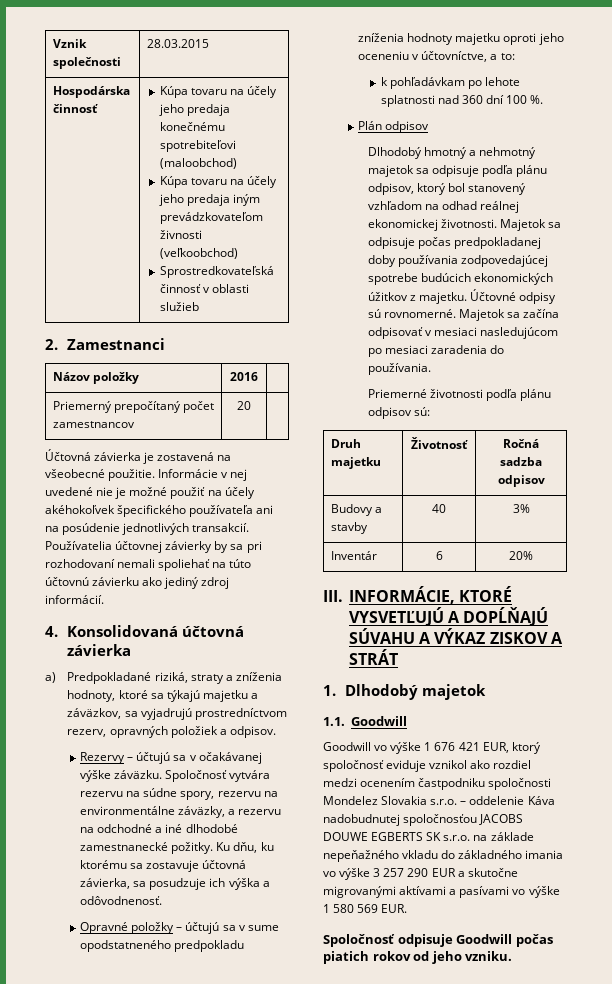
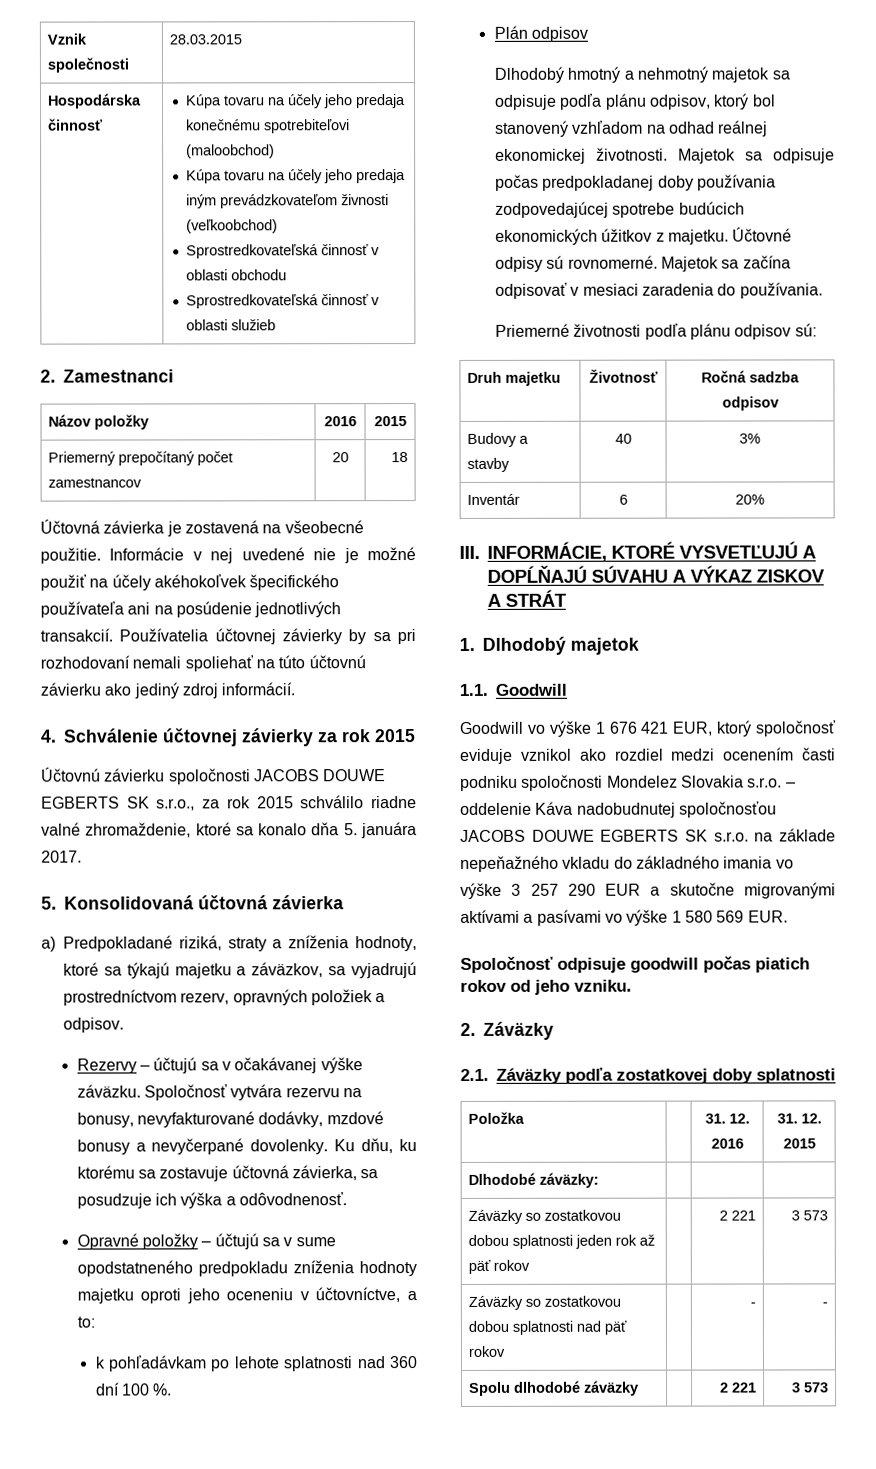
(238, 253) none -> [186,244,381,259] [186,269,288,281] // Sprostredkovateľská činnosť v oblasti obchodu
(258, 376) none -> [373,416,407,427] 2015
(251, 405) none -> [390,452,408,463] 18
(58, 631) none -> [63,728,416,747] [41,767,387,785] [41,795,417,811] [41,822,417,839] [41,850,82,863] [41,896,57,910] Schválenie účtovnej závierky za rok 2015 // Účtovnú závierku spoločnosti JACOBS DOUWE EGBERTS SK s.r.o., za rok 2015 schválilo riadne valné zhromaždenie, ktoré sa konalo dňa 5. januára 2017. // 5.
[143,788,278,800] [80,806,282,818] [80,824,238,833] [80,842,214,854] súdne spory, rezervu na environmentálne záväzky, a rezervu na odchodné a iné dlhodobé zamestnanecké požitky. -> [76,1111,384,1128] [76,1138,329,1155] bonusy, nevyfakturované dodávky, mzdové bonusy a nevyčerpané dovolenky.
[480,327,559,339] [367,345,428,357] nasledujúcom po mesiaci -> (639, 289) none
[418,778,486,790] častpodniku -> [802,747,836,761] [460,775,518,791] časti podniku
[456,934,513,944] Goodwill -> [630,957,699,973] goodwill
(513, 956) none -> [460,1021,554,1040] [460,1067,836,1084] [468,1111,526,1124] [704,1113,750,1124] [710,1138,744,1149] [776,1113,822,1124] [782,1138,816,1149] [468,1172,600,1188] [468,1209,622,1224] [468,1234,656,1249] [468,1259,531,1274] [718,1210,756,1221] [790,1210,828,1221] [468,1295,622,1310] [468,1320,628,1335] [468,1345,506,1357] [749,1302,756,1307] [821,1302,828,1307] [469,1380,640,1396] [719,1382,757,1393] [791,1382,829,1393] // 2. Záväzky // 2.1. Záväzky podľa zostatkovej doby splatnosti // Položka | | 31. 12. 2016 | 31. 12. 2015 // Dlhodobé záväzky: | | | // Záväzky so zostatkovou dobou splatnosti jeden rok až päť rokov | | 2 221 | 3 573 // Záväzky so zostatkovou dobou splatnosti nad päť rokov | | - | - // Spolu dlhodobé záväzky | | 2 221 | 3 573

